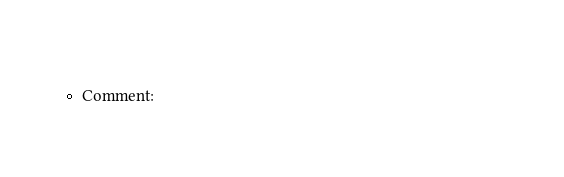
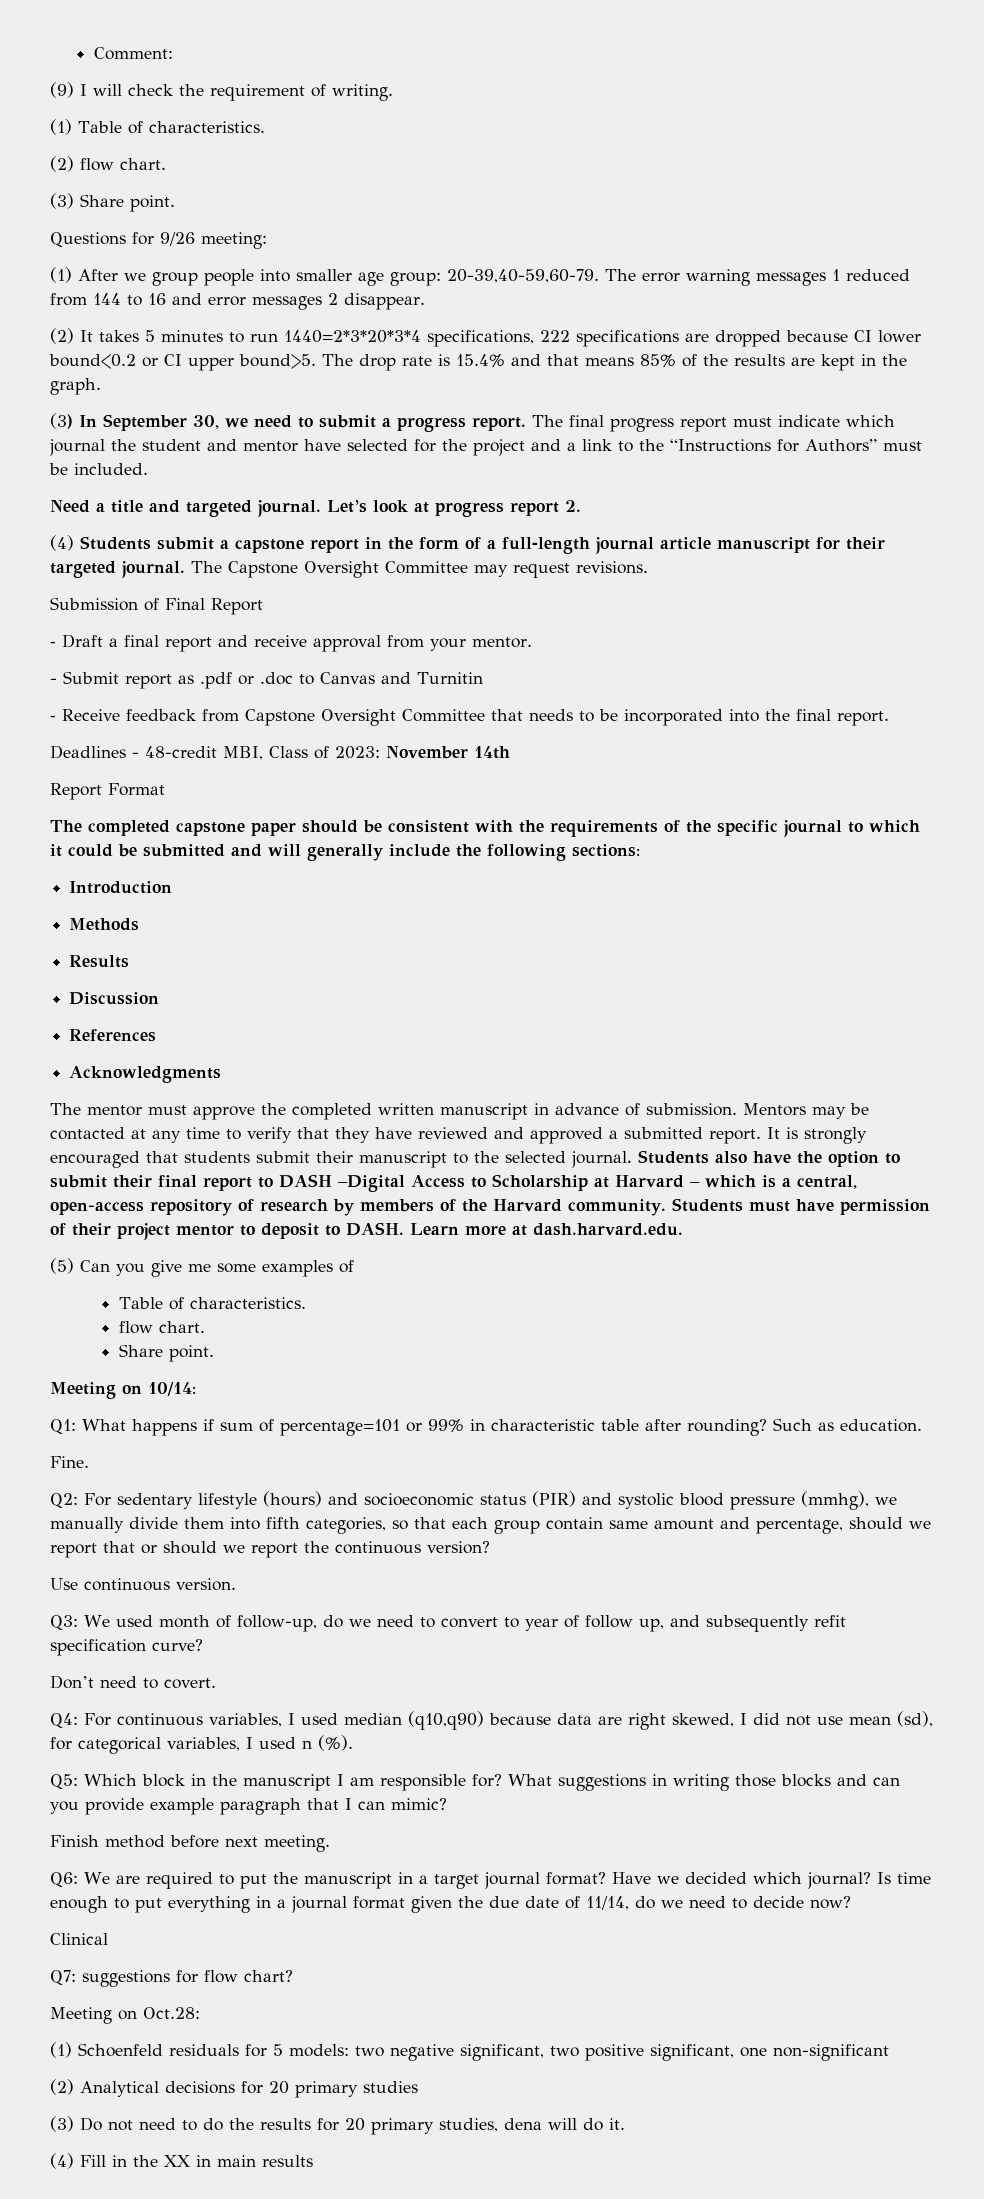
(154, 95) none -> [50,82,393,101] [50,119,265,135] [50,156,166,172] [50,193,175,212] [50,232,267,249] [50,267,910,286] [50,293,425,310] [50,328,921,347] [49,354,907,371] [50,378,101,395] [50,413,895,432] [49,439,922,456] [49,463,148,475] [50,500,581,517] [50,535,885,554] [50,561,648,578] [50,597,263,615] [50,634,532,652] [50,671,483,689] [50,709,889,726] [50,745,510,760] [50,783,165,800] [50,820,920,837] [50,844,640,861] [69,881,173,894] [69,918,140,931] [69,955,130,968] [69,992,160,1005] [69,1029,157,1042] [69,1066,222,1083] [50,1103,869,1120] [50,1127,867,1144] [50,1150,900,1168] [50,1174,857,1192] [50,1198,930,1216] [50,1222,683,1240] [50,1258,354,1277] [118,1297,306,1310] [118,1321,205,1334] [118,1344,214,1362] [50,1382,196,1399] [50,1418,922,1436] [50,1456,89,1468] [50,1491,897,1510] [50,1517,931,1534] [50,1541,490,1558] [50,1578,236,1591] [50,1615,846,1632] [50,1639,203,1656] [50,1675,216,1689] [50,1711,933,1730] [50,1735,353,1754] [50,1774,900,1791] [50,1798,447,1815] [50,1835,330,1852] [50,1872,931,1889] [50,1896,851,1913] [50,1933,108,1945] [50,1970,293,1987] [50,2007,200,2024] [50,2042,889,2061] [50,2079,418,2098] [50,2116,625,2135] [50,2153,313,2169] // (9) I will check the requirement of writing. // (1) Table of characteristics. // (2) flow chart. // (3) Share point. // Questions for 9/26 meeting: // (1) After we group people into smaller age group: 20-39,40-59,60-79. The error warning messages 1 reduced from 144 to 16 and error messages 2 disappear. // (2) It takes 5 minutes to run 1440=2*3*20*3*4 specifications, 222 specifications are dropped because CI lower bound<0.2 or CI upper bound>5. The drop rate is 15.4% and that means 85% of the results are kept in the graph. // (3) In September 30, we need to submit a progress report. The final progress report must indicate which journal the student and mentor have selected for the project and a link to the “Instructions for Authors” must be included. // Need a title and targeted journal. Let’s look at progress report 2. // (4) Students submit a capstone report in the form of a full‐length journal article manuscript for their targeted journal. The Capstone Oversight Committee may request revisions. // Submission of Final Report // ‐ Draft a final report and receive approval from your mentor. // - Submit report as .pdf or .doc to Canvas and Turnitin // ‐ Receive feedback from Capstone Oversight Committee that needs to be incorporated into the final report. // Deadlines - 48-credit MBI, Class of 2023: November 14th // Report Format // The completed capstone paper should be consistent with the requirements of the specific journal to which it could be submitted and will generally include the following sections: // Introduction // Methods // Results // Discussion // References // Acknowledgments // The mentor must approve the completed written manuscript in advance of submission. Mentors may be contacted at any time to verify that they have reviewed and approved a submitted report. It is strongly encouraged that students submit their manuscript to the selected journal. Students also have the option to submit their final report to DASH –Digital Access to Scholarship at Harvard – which is a central, open-access repository of research by members of the Harvard community. Students must have permission of their project mentor to deposit to DASH. Learn more at dash.harvard.edu. // (5) Can you give me some examples of // Table of characteristics. // flow chart. // Share point. // Meeting on 10/14: // Q1: What happens if sum of percentage=101 or 99% in characteristic table after rounding? Such as education. // Fine. // Q2: For sedentary lifestyle (hours) and socioeconomic status (PIR) and systolic blood pressure (mmhg), we manually divide them into fifth categories, so that each group contain same amount and percentage, should we report that or should we report the continuous version? // Use continuous version. // Q3: We used month of follow-up, do we need to convert to year of follow up, and subsequently refit specification curve? // Don’t need to covert. // Q4: For continuous variables, I used median (q10,q90) because data are right skewed, I did not use mean (sd), for categorical variables, I used n (%). // Q5: Which block in the manuscript I am responsible for? What suggestions in writing those blocks and can you provide example paragraph that I can mimic? // Finish method before next meeting. // Q6: We are required to put the manuscript in a target journal format? Have we decided which journal? Is time enough to put everything in a journal format given the due date of 11/14, do we need to decide now? // Clinical // Q7: suggestions for flow chart? // Meeting on Oct.28: // (1) Schoenfeld residuals for 5 models: two negative significant, two positive significant, one non-significant // (2) Analytical decisions for 20 primary studies // (3) Do not need to do the results for 20 primary studies, dena will do it. // (4) Fill in the XX in main results

